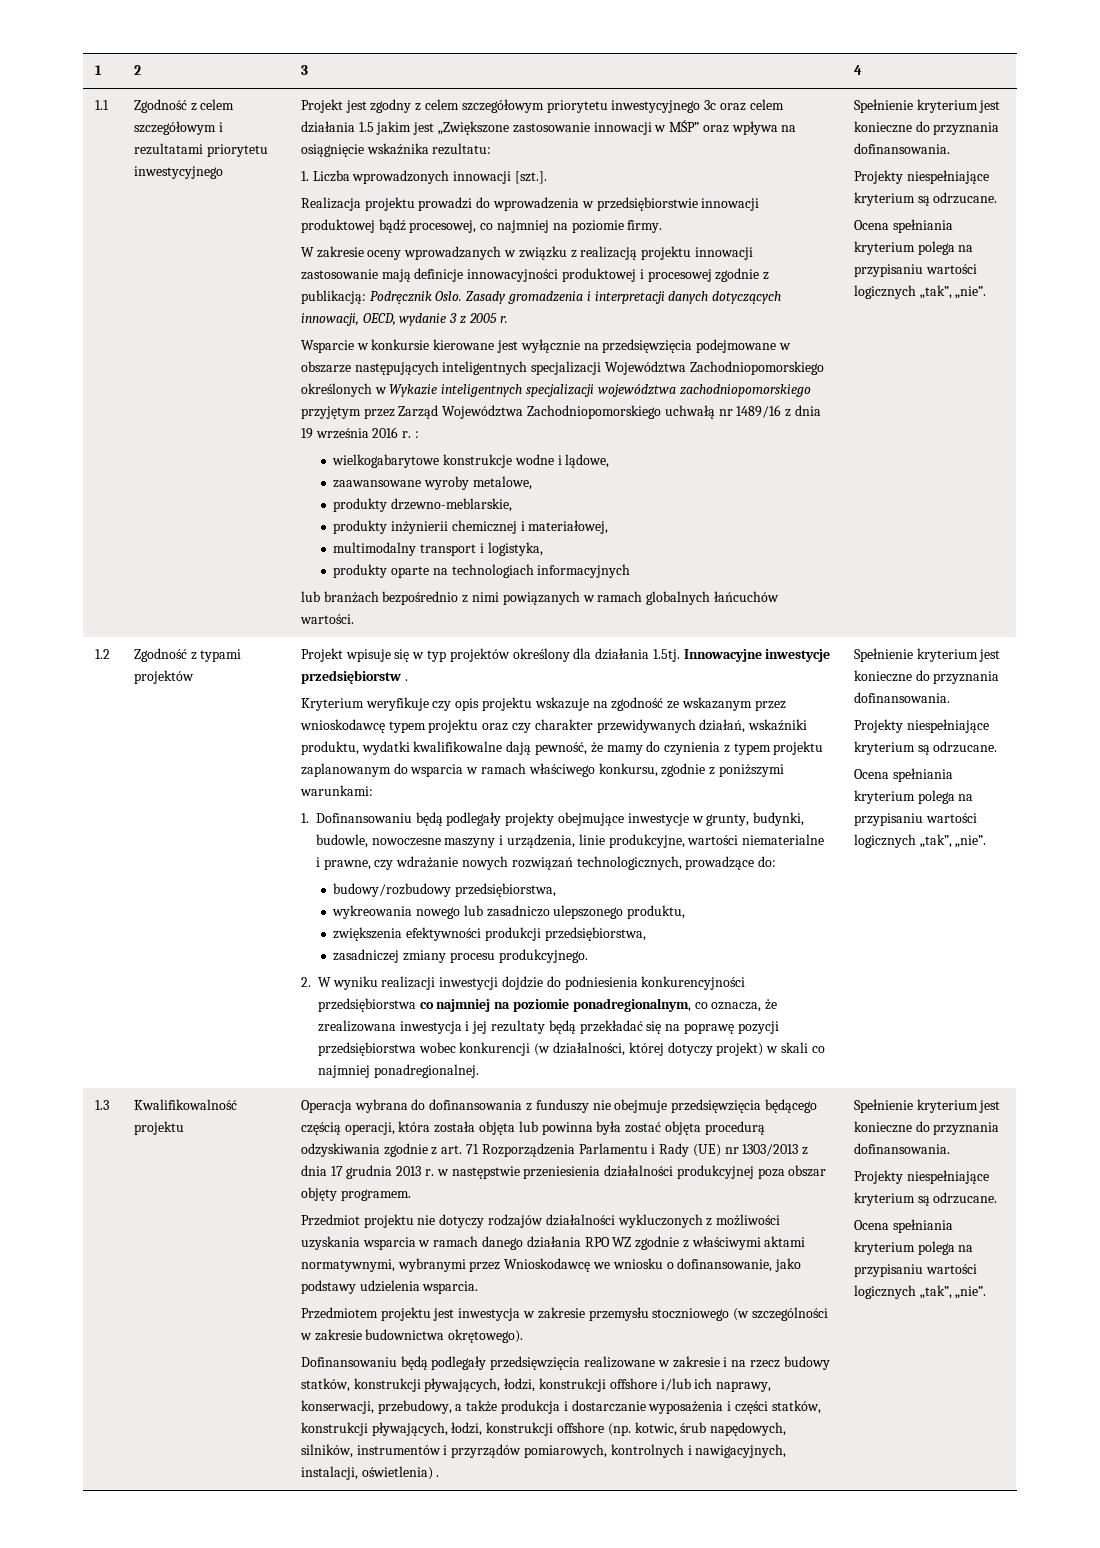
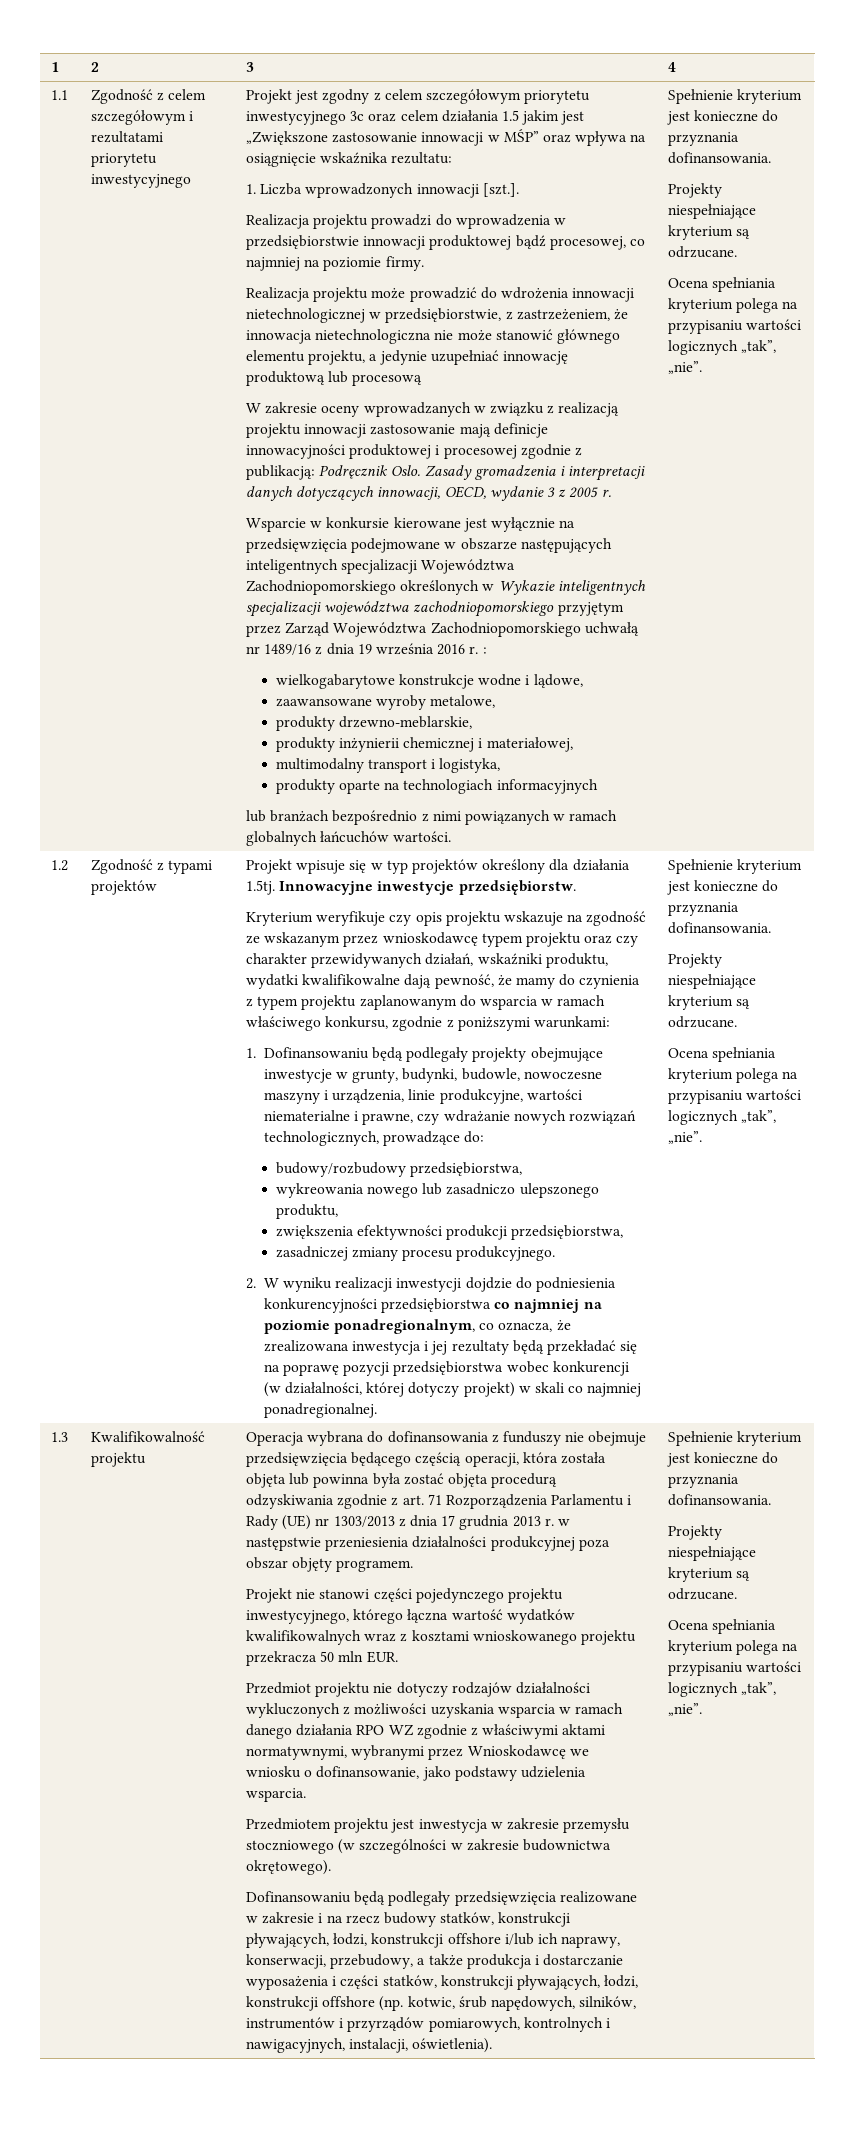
(663, 226) none -> [246,287,635,302] [246,308,628,323] [246,329,620,344] [246,350,568,365] [246,371,423,386] // Realizacja projektu może prowadzić do wdrożenia innowacji nietechnologicznej w przedsiębiorstwie, z zastrzeżeniem, że innowacja nietechnologiczna nie może stanowić głównego elementu projektu, a jedynie uzupełniać innowację produktową lub procesową
[300,670,408,684] przedsiębiorstw . -> [458,880,576,895] przedsiębiorstw.
(411, 1195) none -> [246,1588,563,1603] [246,1609,575,1624] [246,1630,636,1645] [246,1651,398,1666] // Projekt nie stanowi części pojedynczego projektu inwestycyjnego, którego łączna wartość wydatków kwalifikowalnych wraz z kosztami wnioskowanego projektu przekracza 50 mln EUR.
[361,1466,440,1480] oświetlenia) . -> [412,2038,493,2053] oświetlenia).

